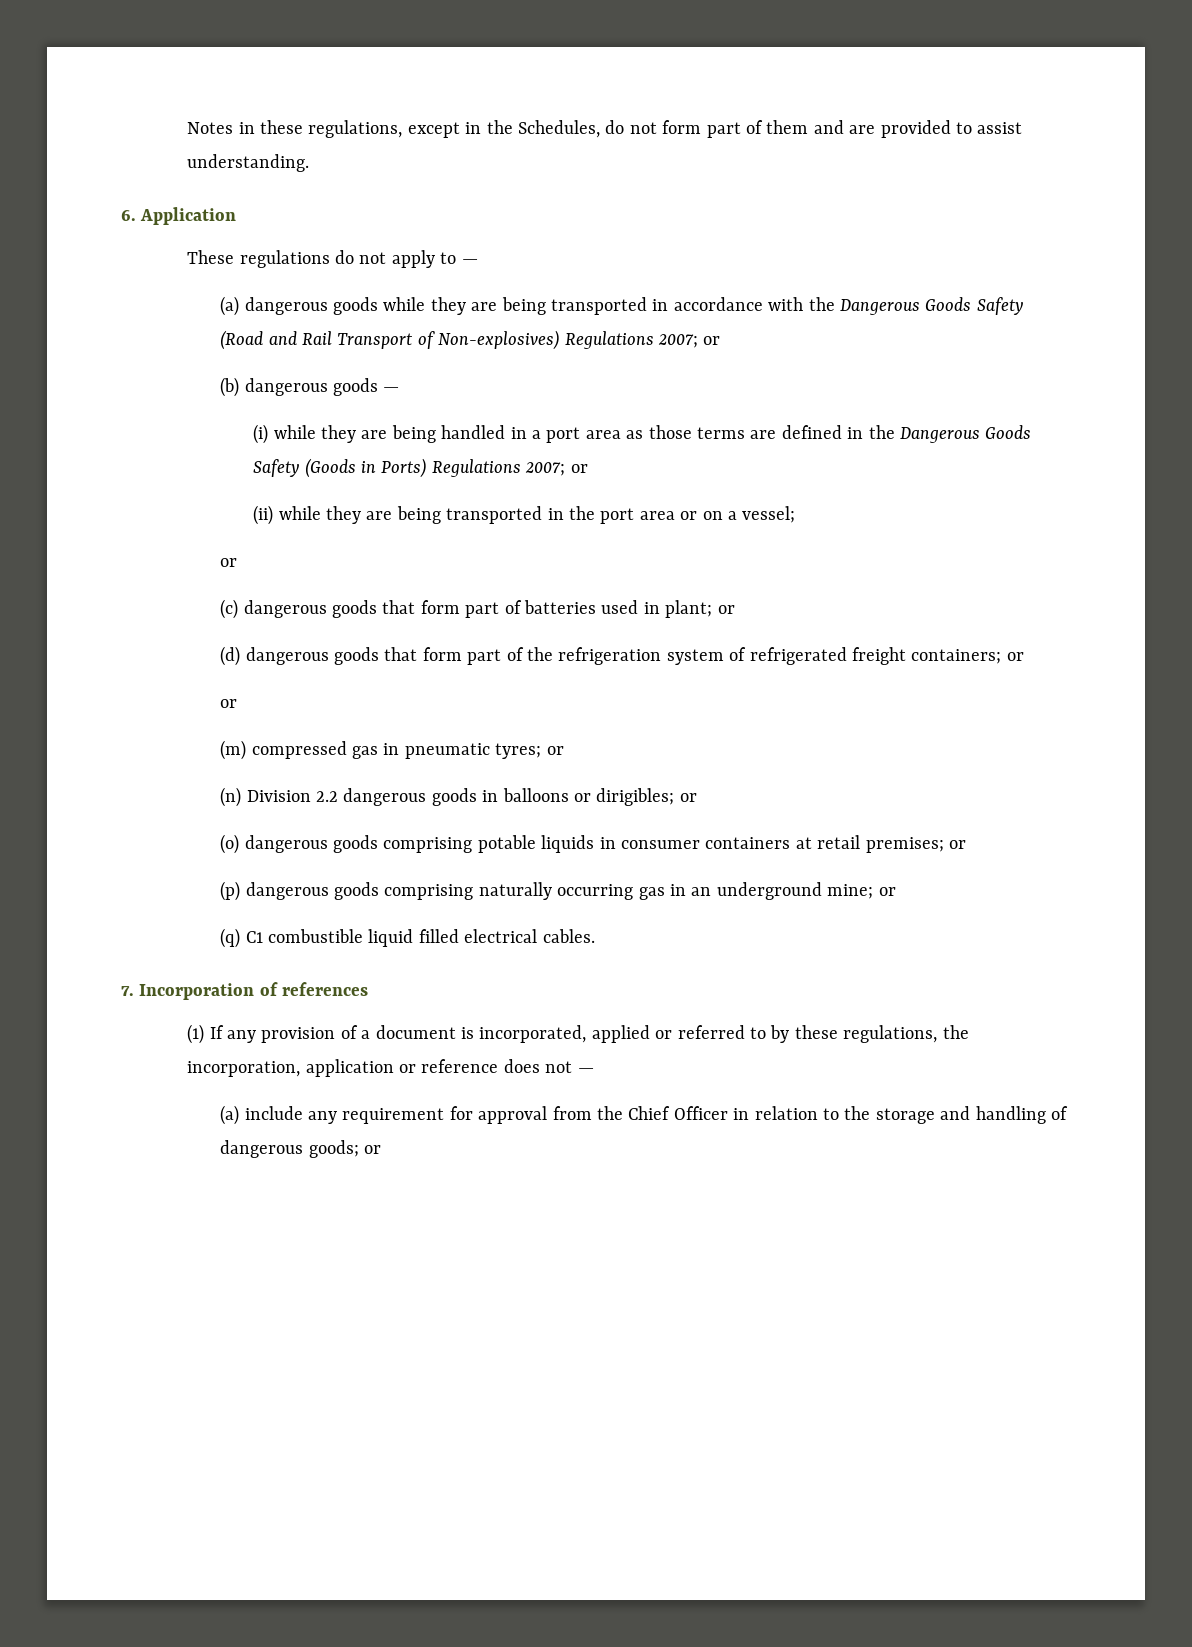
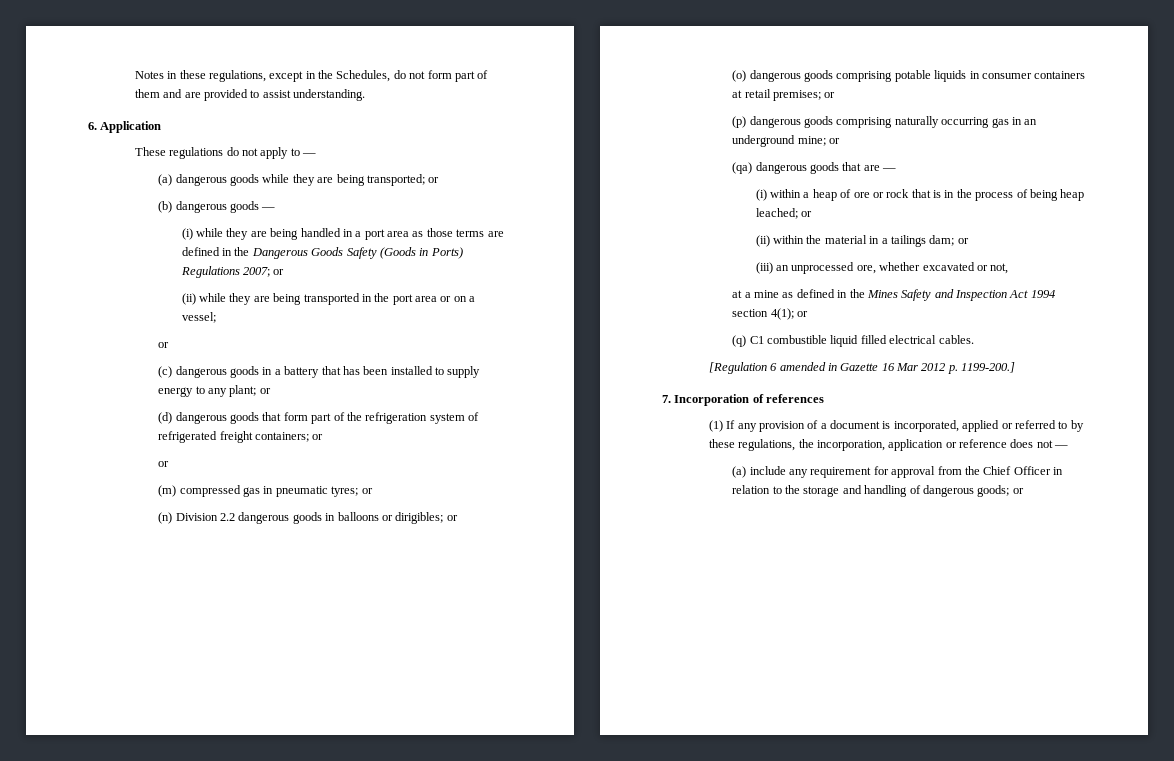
[550,297,1023,315] [220,330,698,350] transported in accordance with the Dangerous Goods Safety (Road and Rail Transport of Non-explosives) Regulations 2007; -> [366,174,425,186] transported;
[382,600,660,618] that form part of batteries used in -> [262,366,481,378] [158,386,228,397] in a battery that has been installed to supply energy to any
(896, 891) none -> [732,162,897,174] [755,189,1085,201] [755,208,813,219] [755,235,969,247] [755,262,1009,274] [732,289,1055,301] [732,308,809,320] // (qa) dangerous goods that are — // (i) within a heap of ore or rock that is in the process of being heap leached; or // (ii) within the material in a tailings dam; or // (iii) an unprocessed ore, whether excavated or not, // at a mine as defined in the Mines Safety and Inspection Act 1994 section 4(1); or
(595, 936) none -> [708,362,1016,374] // [Regulation 6 amended in Gazette 16 Mar 2012 p. 1199-200.]

